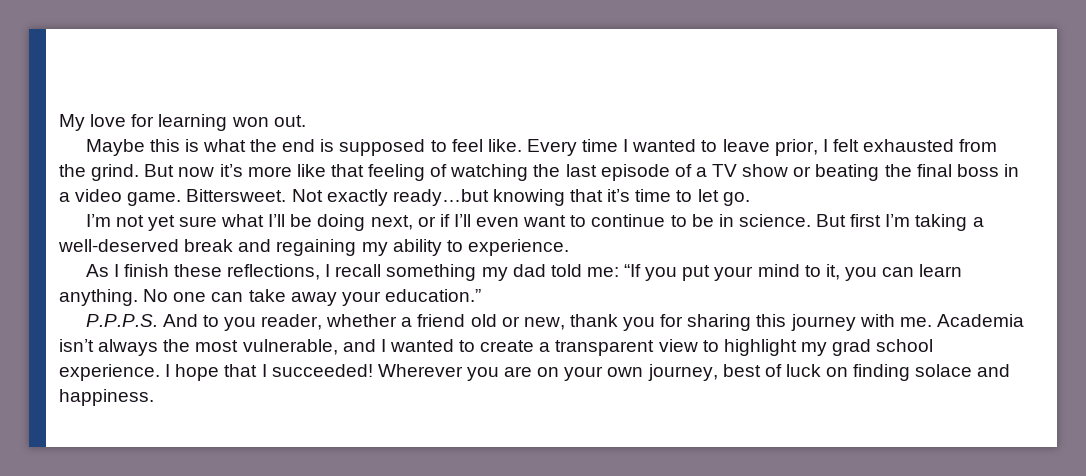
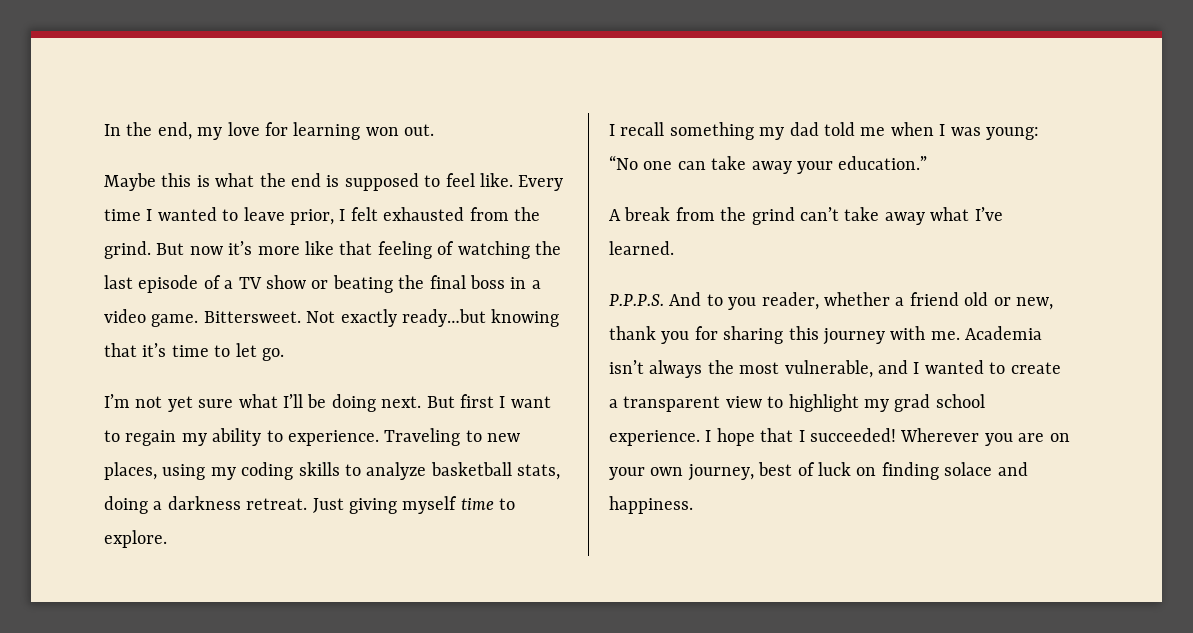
[59,114,85,131] My -> [104,122,223,140] In the end, my
[370,214,984,231] [58,239,569,256] [85,264,321,280] next, or if I’ll even want to continue to be in science. But first I’m taking a well-deserved break and regaining my ability to experience. // As I finish these reflections, -> [381,394,551,408] [104,428,521,446] [104,462,561,480] [104,496,516,514] [104,530,167,548] next. But first I want to regain my ability to experience. Traveling to new places, using my coding skills to analyze basketball stats, doing a darkness retreat. Just giving myself time to explore. //
[586,264,963,281] [59,289,169,306] me: “If you put your mind to it, you can learn anything. No -> [860,122,1039,140] [609,155,638,170] me when I was young: “No
(481, 295) none -> [609,207,1003,225] [609,241,674,255] // A break from the grind can’t take away what I’ve learned.

